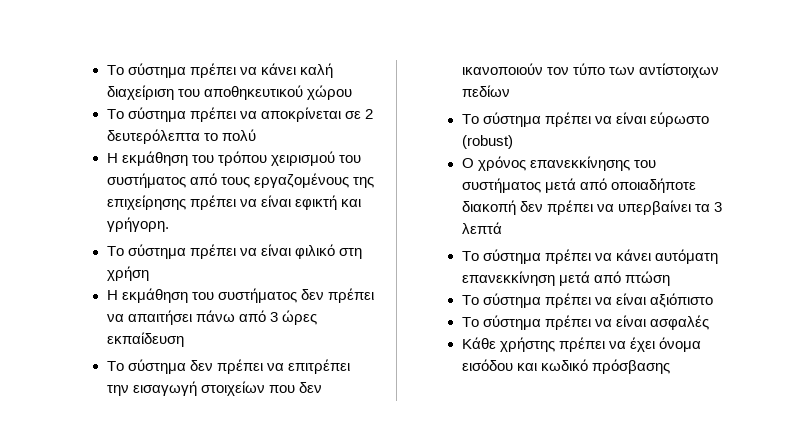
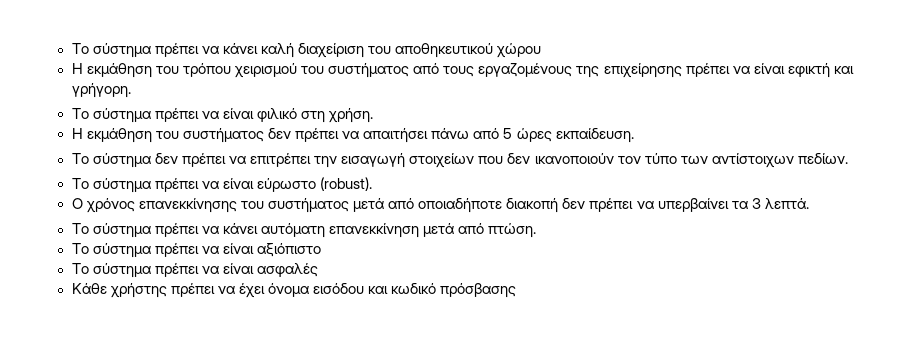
[106,107,374,122] [106,129,257,144] // Το σύστημα πρέπει να αποκρίνεται σε 2 δευτερόλεπτα το πολύ -> (542, 50) none
[106,266,149,281] χρήση -> [329,108,374,123] χρήση.
[270,310,318,325] [106,332,184,347] 3 ώρες εκπαίδευση -> [503,128,634,143] 5 ώρες εκπαίδευση.
[461,85,510,97] πεδίων -> [797,153,848,164] πεδίων.
[461,135,513,149] (robust) -> [320,177,373,191] (robust).
[461,222,502,234] λεπτά -> [764,198,809,209] λεπτά.
[625,271,671,286] πτώση -> [488,223,537,238] πτώση.

